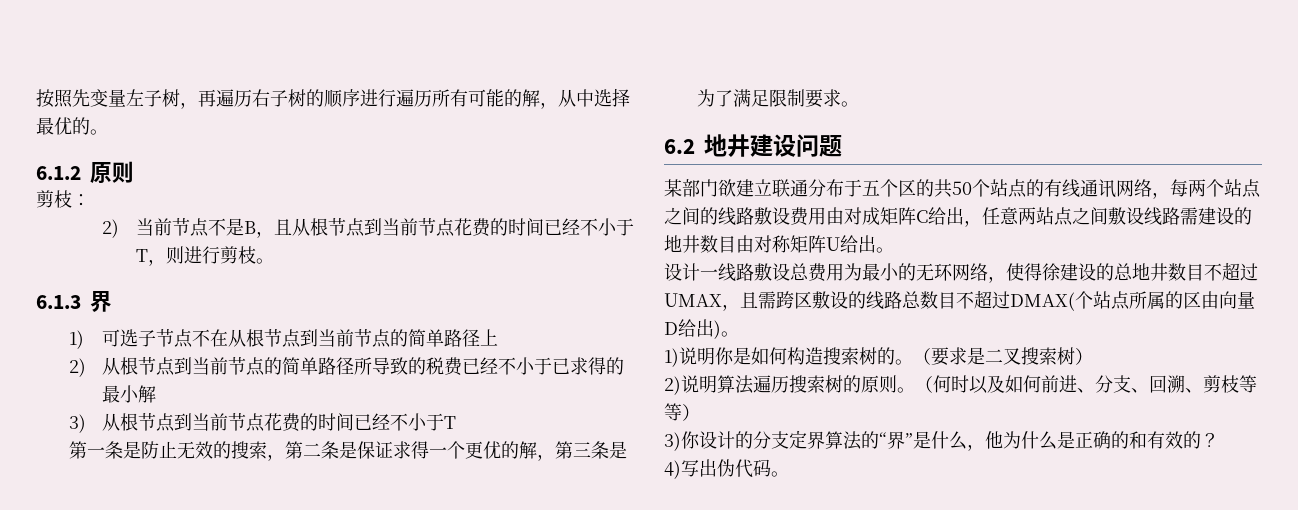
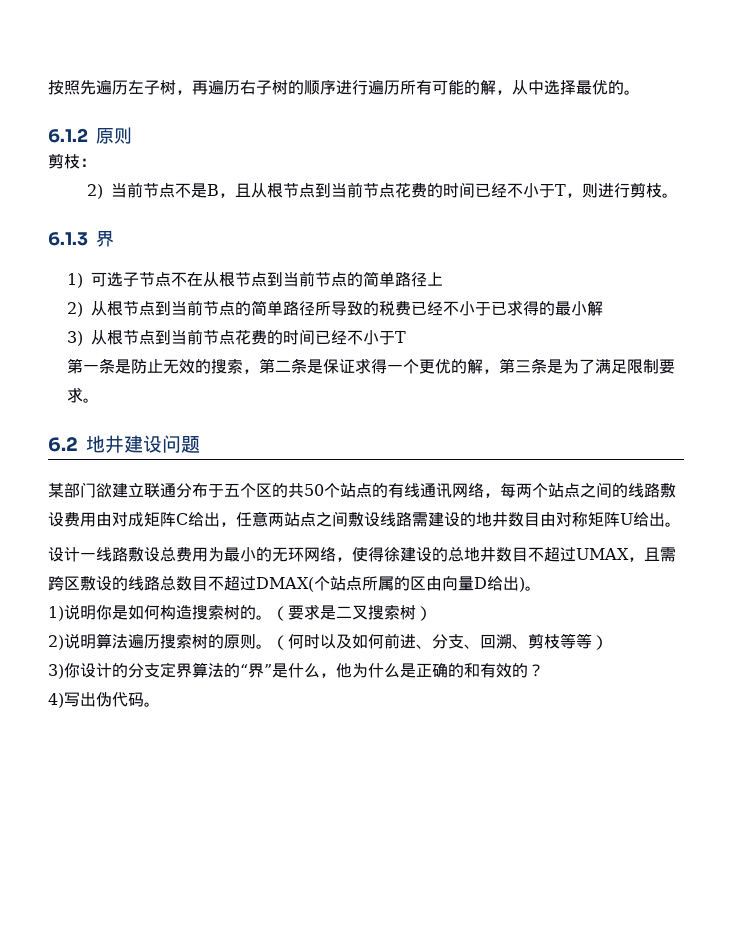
[90,89,126,107] 变量 -> [96,80,128,95] 遍历

